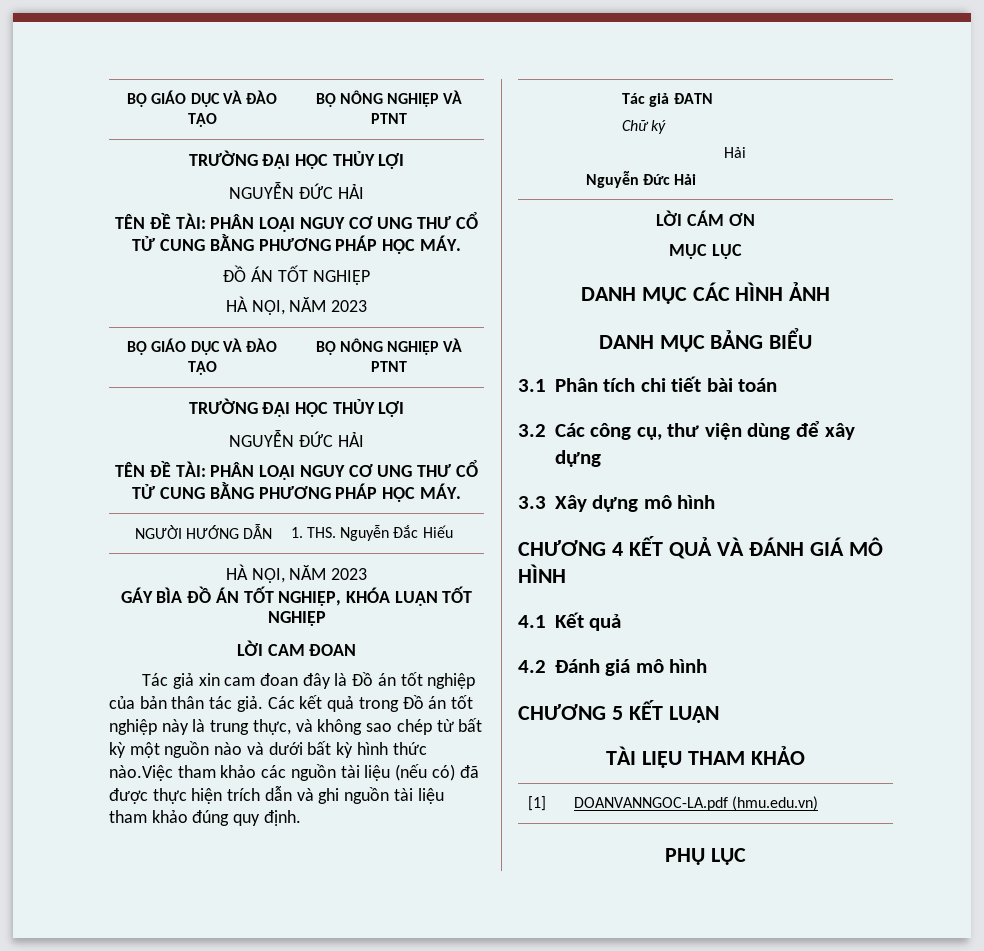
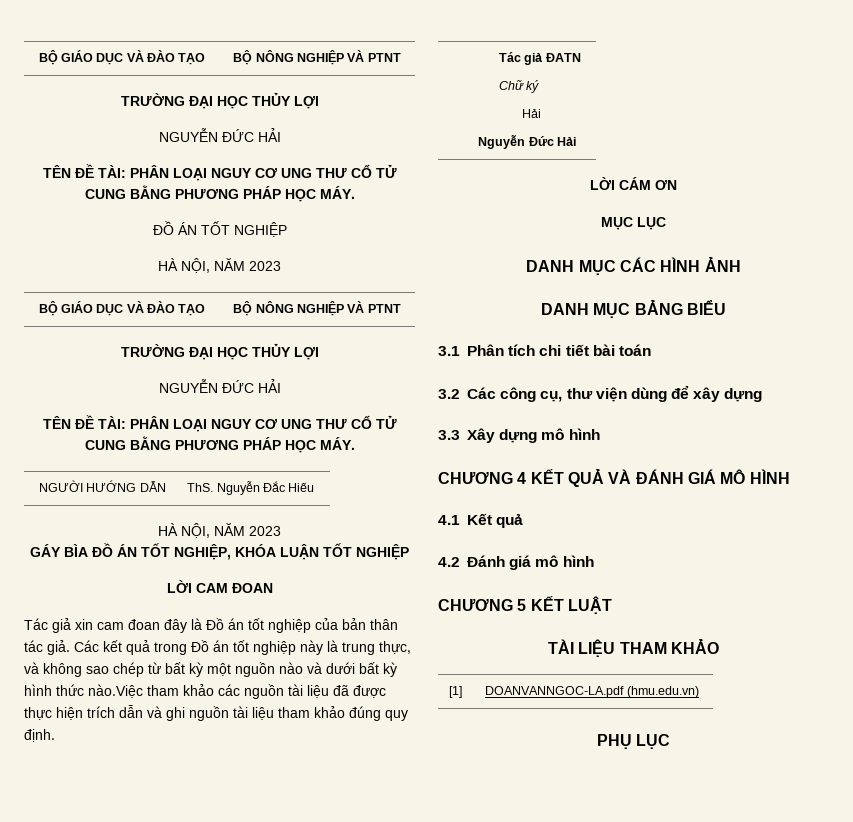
[290,527,336,538] 1. THS. -> [187,483,214,492] ThS.
[395,764,455,781] (nếu có) -> (329, 691) none
[668,706,719,723] LUẬN -> [567,596,612,614] LUẬT

